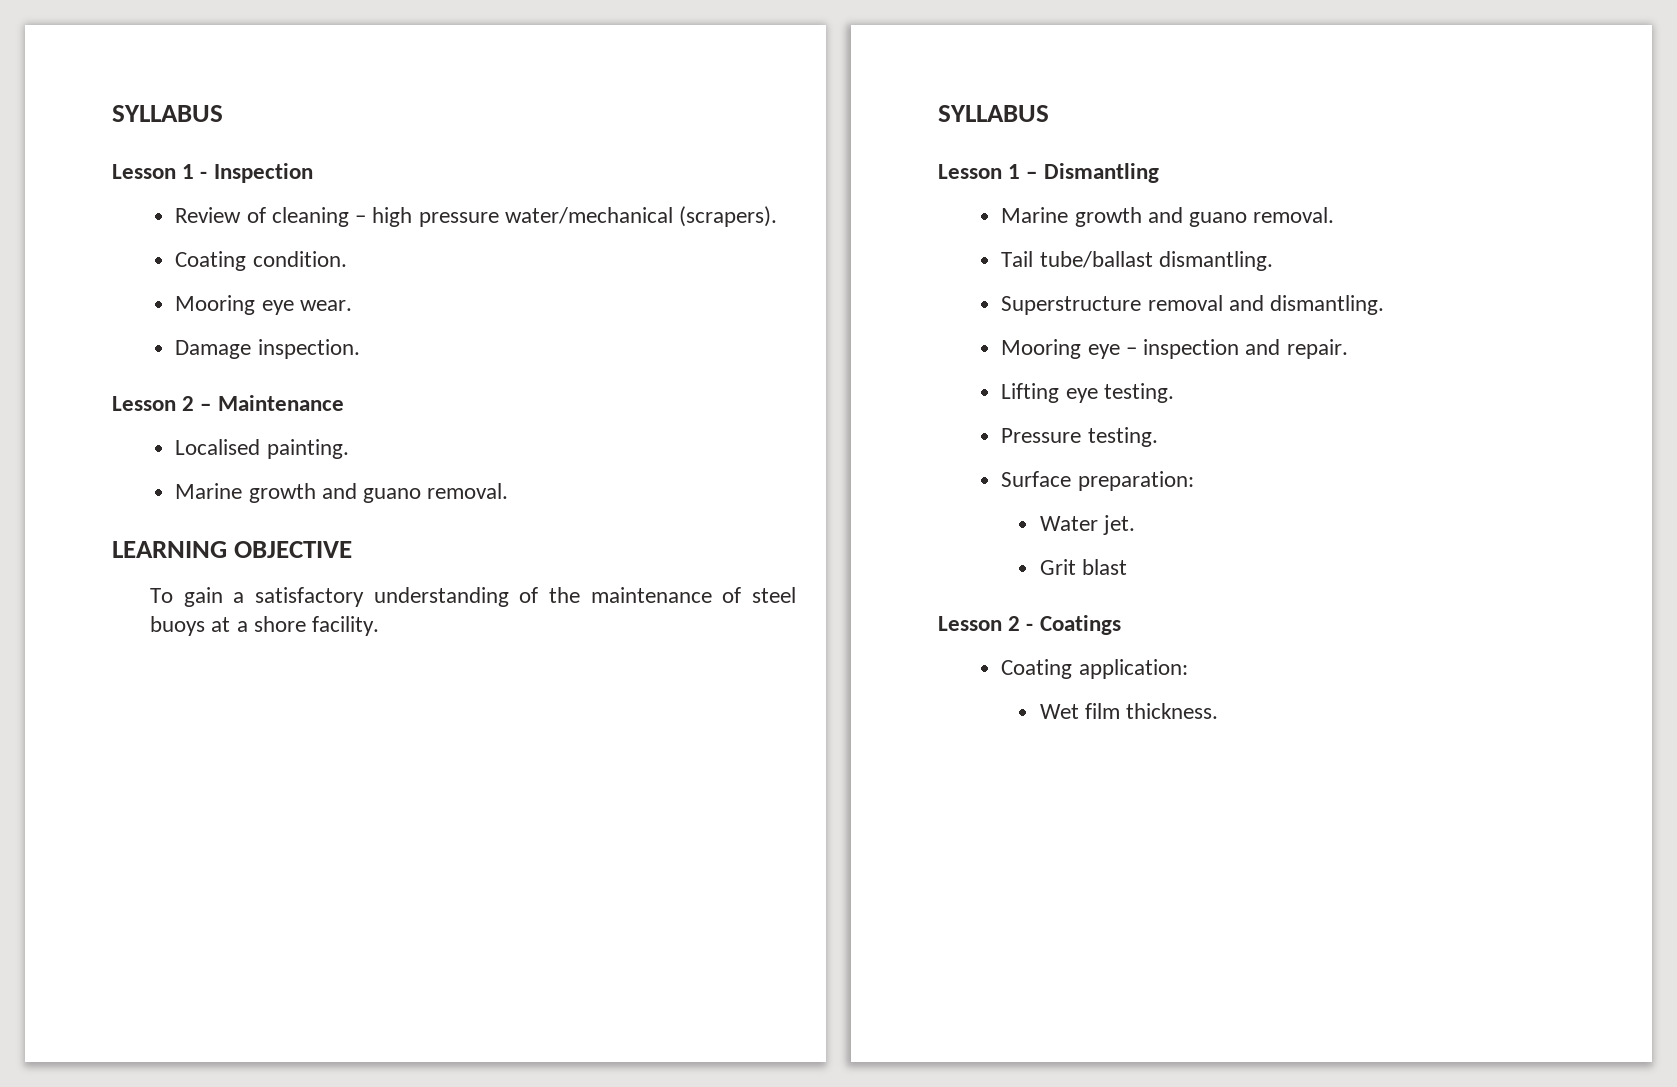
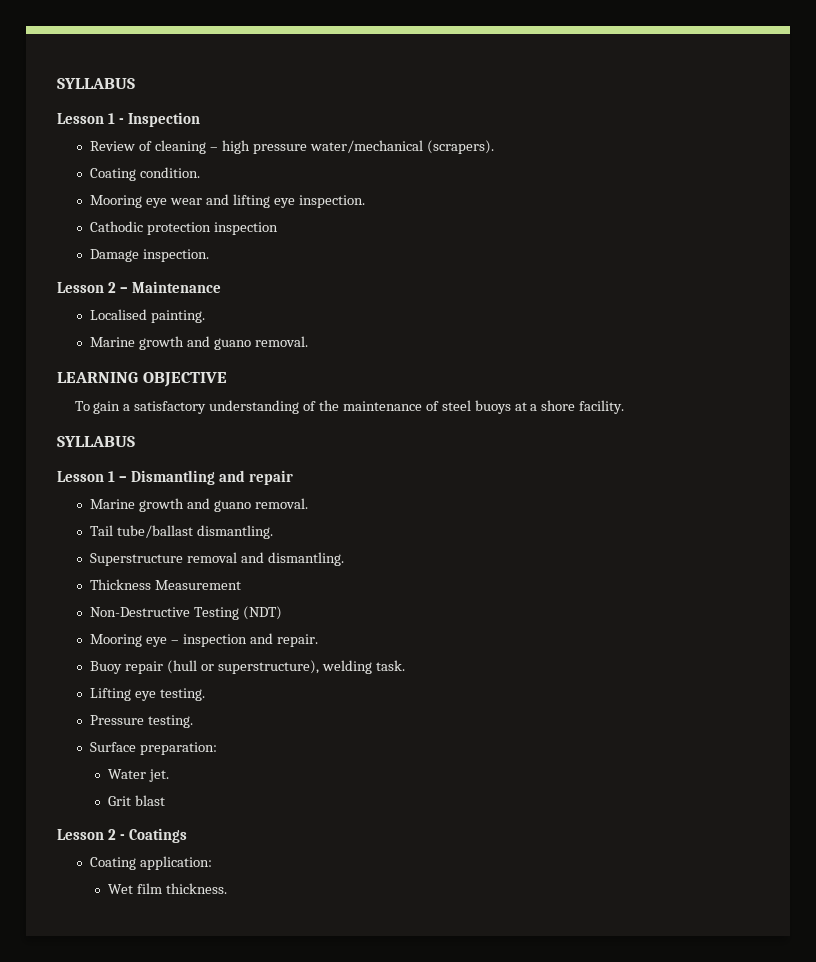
[299,300,352,311] wear. -> [170,194,365,208] [90,221,279,235] wear and lifting eye inspection. // Cathodic protection inspection
(1159, 173) none -> [218,470,293,485] and repair
(1385, 305) none -> [90,579,242,590] [90,606,283,620] // Thickness Measurement // Non-Destructive Testing (NDT)
(1348, 349) none -> [90,660,405,674] // Buoy repair (hull or superstructure), welding task.

